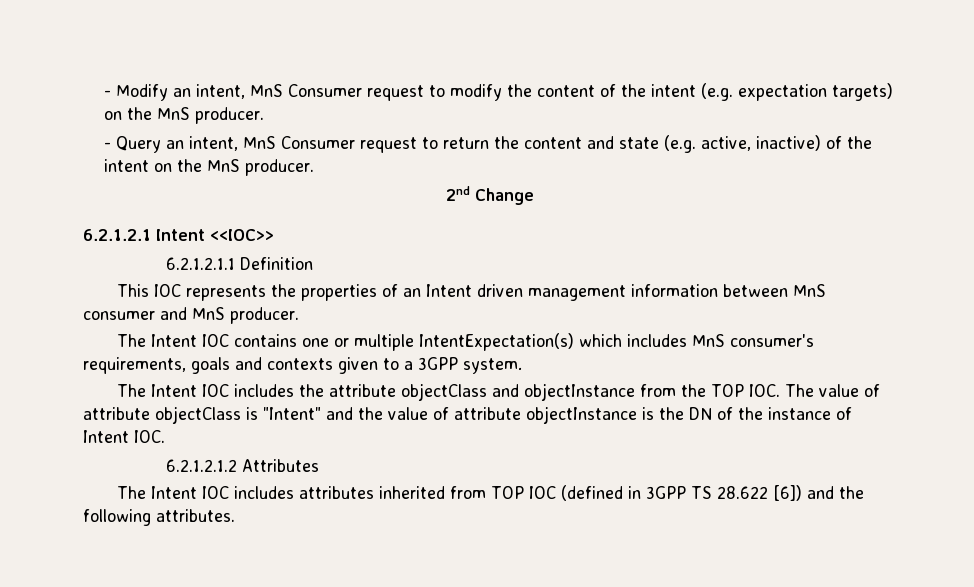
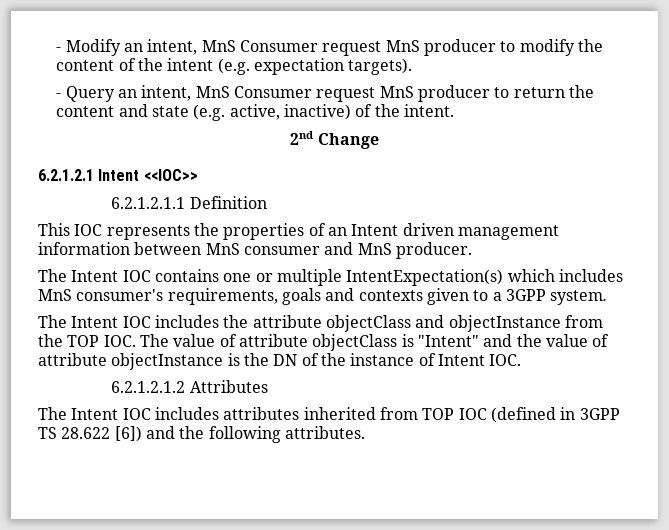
(424, 93) none -> [385,39,496,56] MnS producer
[831,83,893,101] [103,107,264,124] targets) on the MnS producer. -> [348,58,413,75] targets).
(417, 145) none -> [379,85,490,102] MnS producer
[103,159,314,176] intent on the MnS producer. -> [403,104,454,117] intent.

